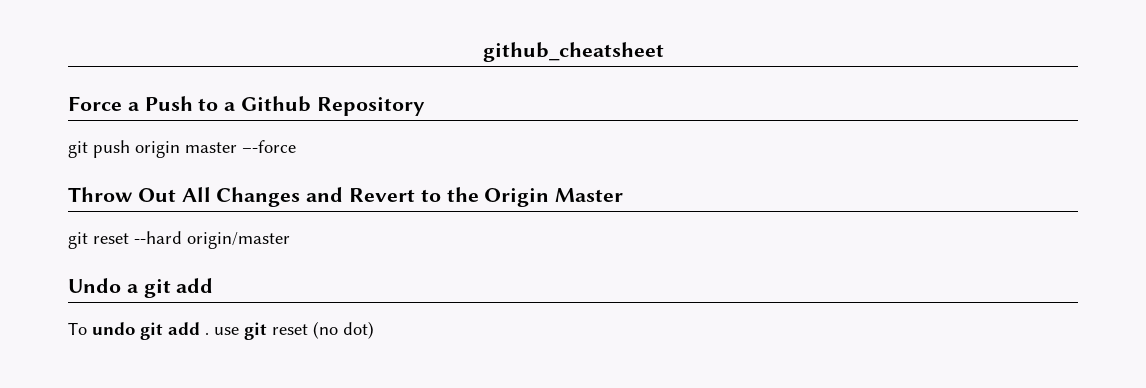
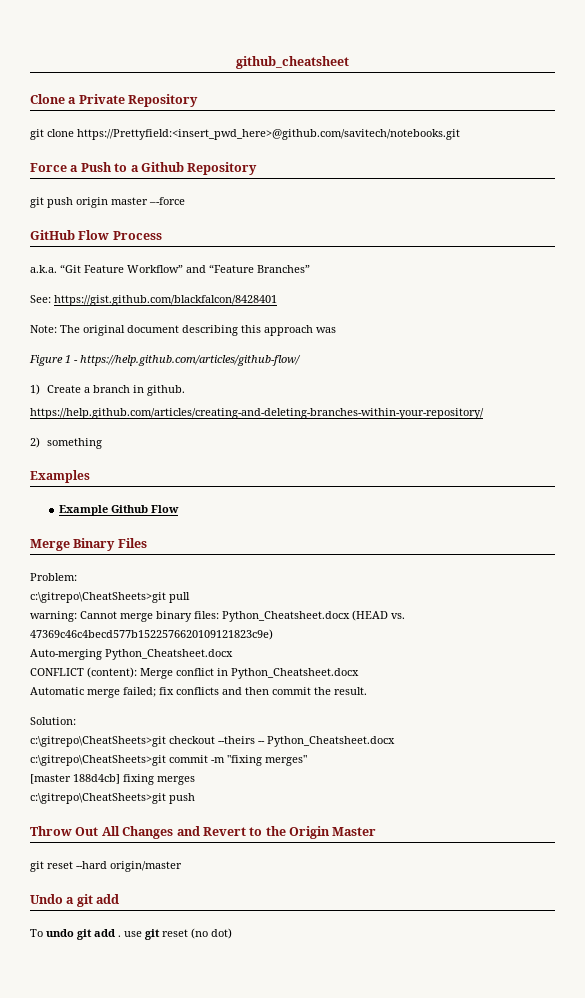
(664, 52) none -> [30,94,199,107] [30,129,460,140] // Clone a Private Repository // git clone https://Prettyfield:<insert_pwd_here>@github.com/savitech/notebooks.git
(296, 146) none -> [30,230,162,240] [30,264,310,273] [30,295,277,306] [30,325,336,336] [29,355,301,366] [30,384,186,396] [30,408,484,419] [30,437,103,449] [30,470,90,483] [59,505,180,516] [30,538,147,551] [30,573,77,581] [30,592,190,603] [30,610,405,622] [30,629,273,640] [30,649,233,660] [30,667,359,679] [30,687,367,698] [30,717,76,725] [30,736,395,747] [30,755,307,766] [30,774,195,785] [30,793,195,804] // GitHub Flow Process // a.k.a. “Git Feature Workflow” and “Feature Branches” // See: https://gist.github.com/blackfalcon/8428401 // Note: The original document describing this approach was // Figure 1 - https://help.github.com/articles/github-flow/ // 1) Create a branch in github. // https://help.github.com/articles/creating-and-deleting-branches-within-your-repository/ // 2) something // Examples // Example Github Flow // Merge Binary Files // Problem: // c:\gitrepo\CheatSheets>git pull // warning: Cannot merge binary files: Python_Cheatsheet.docx (HEAD vs. 47369c46c4becd577b1522576620109121823c9e) // Auto-merging Python_Cheatsheet.docx // CONFLICT (content): Merge conflict in Python_Cheatsheet.docx // Automatic merge failed; fix conflicts and then commit the result. // Solution: // c:\gitrepo\CheatSheets>git checkout --theirs -- Python_Cheatsheet.docx // c:\gitrepo\CheatSheets>git commit -m "fixing merges" // [master 188d4cb] fixing merges // c:\gitrepo\CheatSheets>git push

